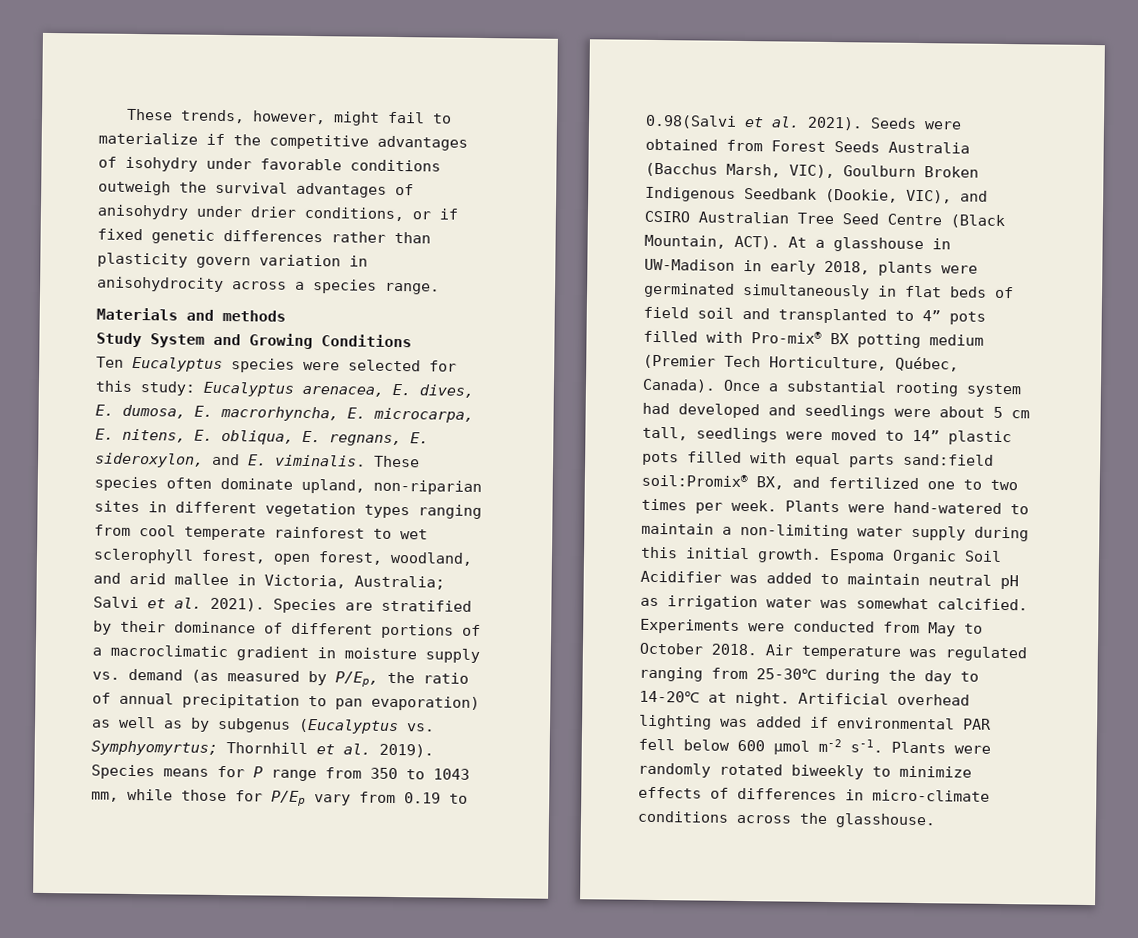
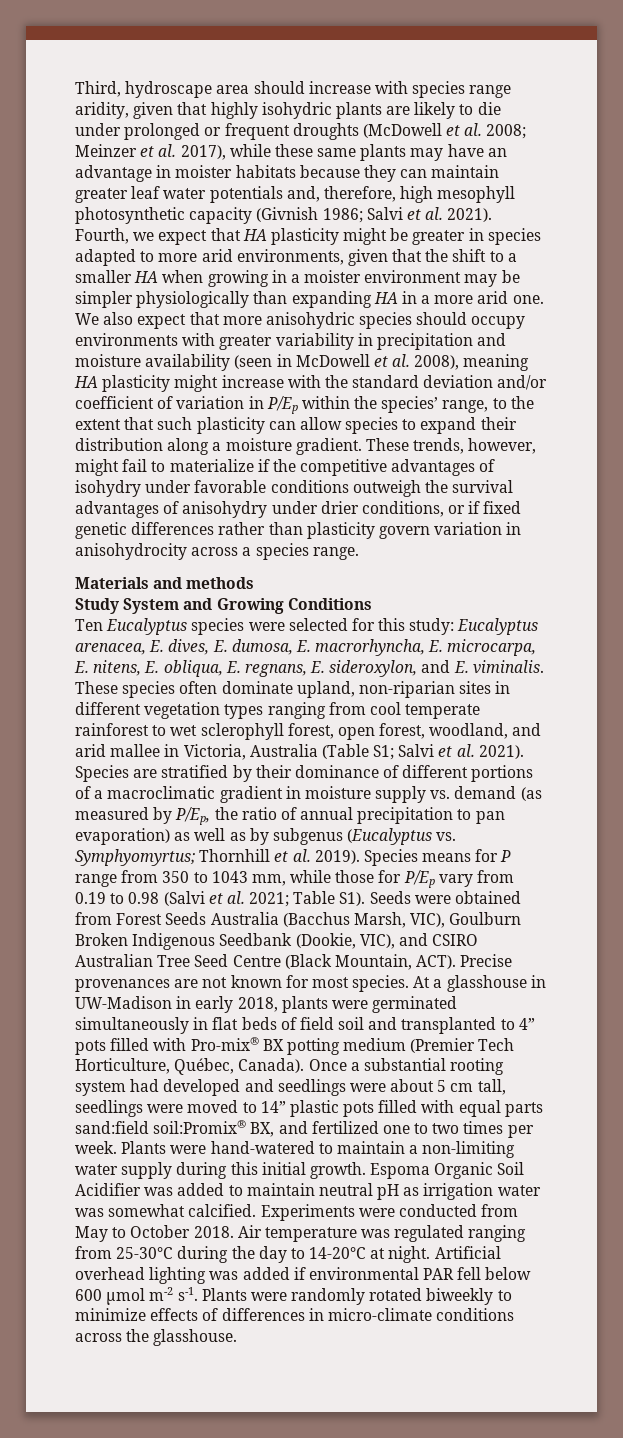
(125, 114) none -> [75,81,512,98] [75,102,501,119] [75,123,527,140] [75,144,507,161] [75,165,500,182] [75,186,516,203] [75,207,493,224] [75,228,541,245] [75,249,517,266] [75,270,520,287] [75,291,544,308] [75,312,526,329] [75,333,507,350] [75,354,530,371] [74,375,548,392] [75,396,534,414] [75,417,517,434] [75,438,362,455] Third, hydroscape area should increase with species range aridity, given that highly isohydric plants are likely to die under prolonged or frequent droughts (McDowell et al. 2008; Meinzer et al. 2017), while these same plants may have an advantage in moister habitats because they can maintain greater leaf water potentials and, therefore, high mesophyll photosynthetic capacity (Givnish 1986; Salvi et al. 2021). Fourth, we expect that HA plasticity might be greater in species adapted to more arid environments, given that the shift to a smaller HA when growing in a moister environment may be simpler physiologically than expanding HA in a more arid one. We also expect that more anisohydric species should occupy environments with greater variability in precipitation and moisture availability (seen in McDowell et al. 2008), meaning HA plasticity might increase with the standard deviation and/or coefficient of variation in P/Ep within the species’ range, to the extent that such plasticity can allow species to expand their distribution along a moisture gradient.
[354,575,445,590] Australia; -> [249,744,395,760] Australia (Table S1;
[645,114,863,131] 0.98(Salvi et al. 2021). -> [128,891,366,907] 0.98 (Salvi et al. 2021; Table S1).
(780, 242) none -> [460,954,513,967] [75,975,410,992] Precise provenances are not known for most species.

